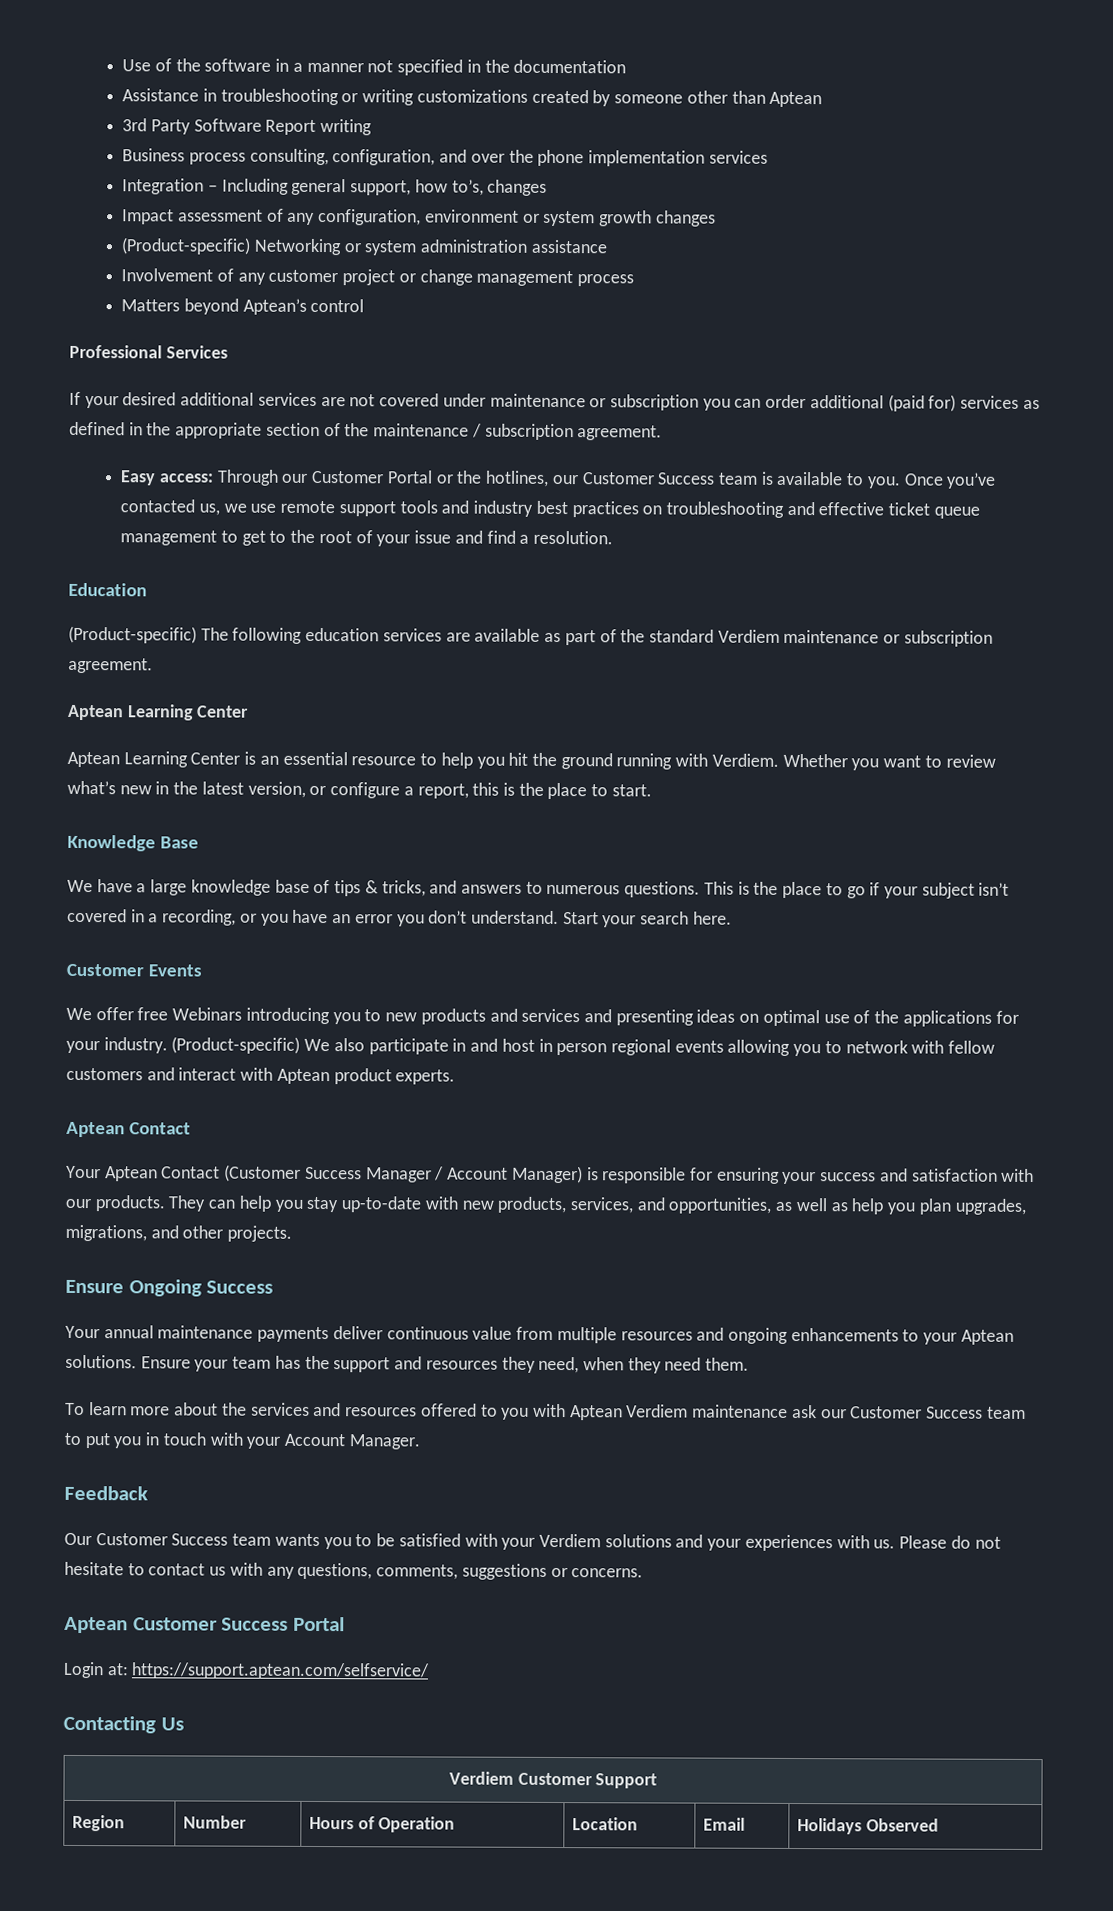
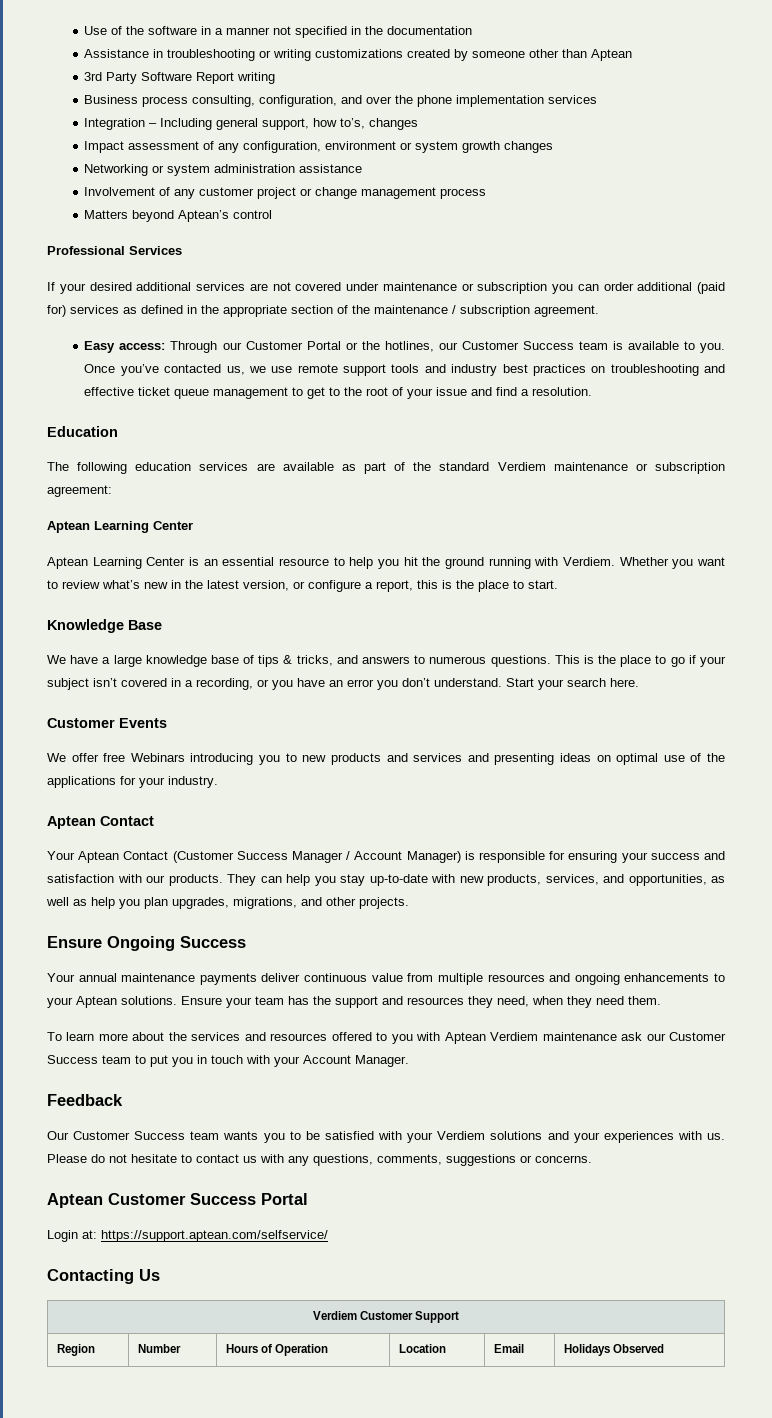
[121,237,252,255] (Product-specific) -> (554, 147) none
[68,625,197,644] (Product-specific) -> (118, 431) none
[68,657,153,674] agreement. -> [47,485,112,497] agreement:
[171,1036,996,1057] [66,1067,456,1085] (Product-specific) We also participate in and host in person regional events allowing you to network with fellow customers and interact with Aptean product experts. -> (218, 782) none

